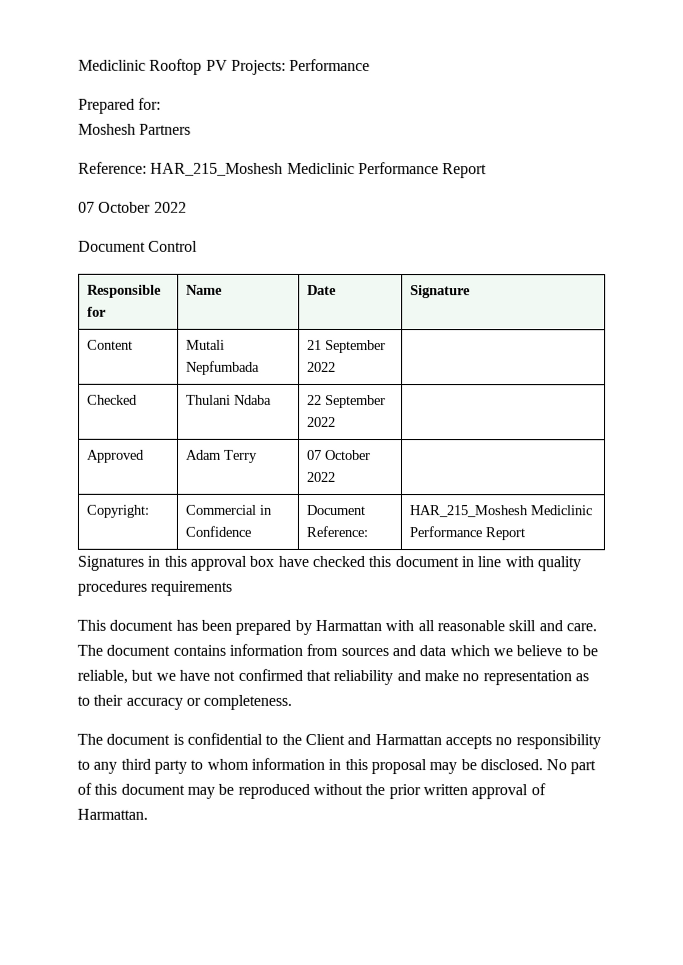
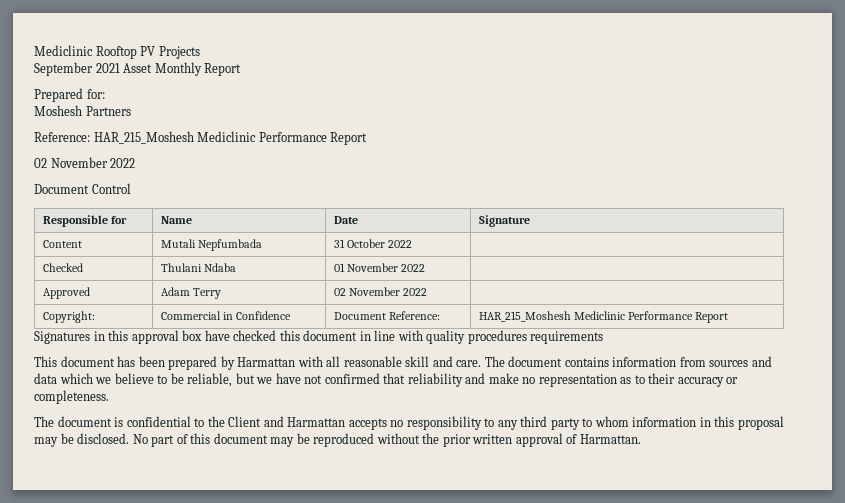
[230,58,371,75] Projects: Performance -> [158,46,200,59] [34,62,242,76] Projects // September 2021 Asset Monthly Report
[78,201,152,213] 07 October -> [34,157,108,168] 02 November
[306,339,386,354] 21 September -> [333,239,385,248] 31 October
[306,394,386,409] 22 September -> [333,263,398,272] 01 November
[306,449,371,461] 07 October -> [333,287,400,296] 02 November

